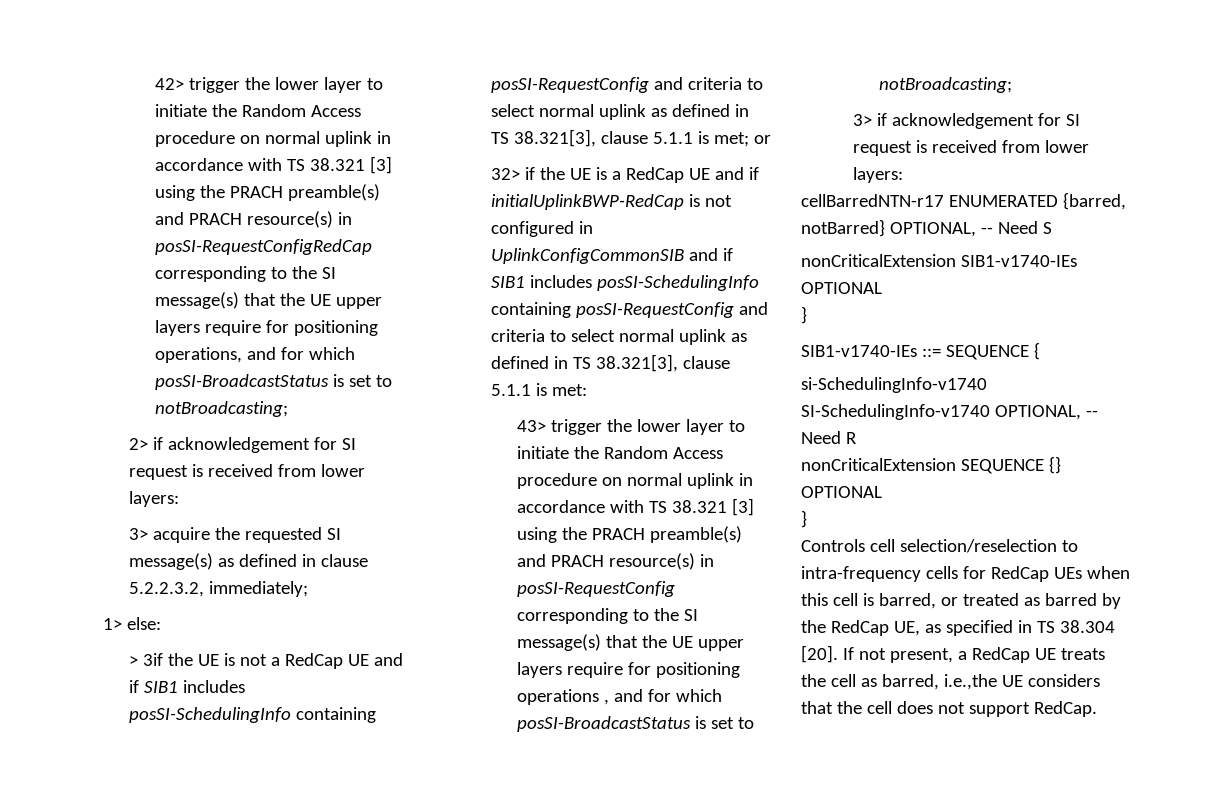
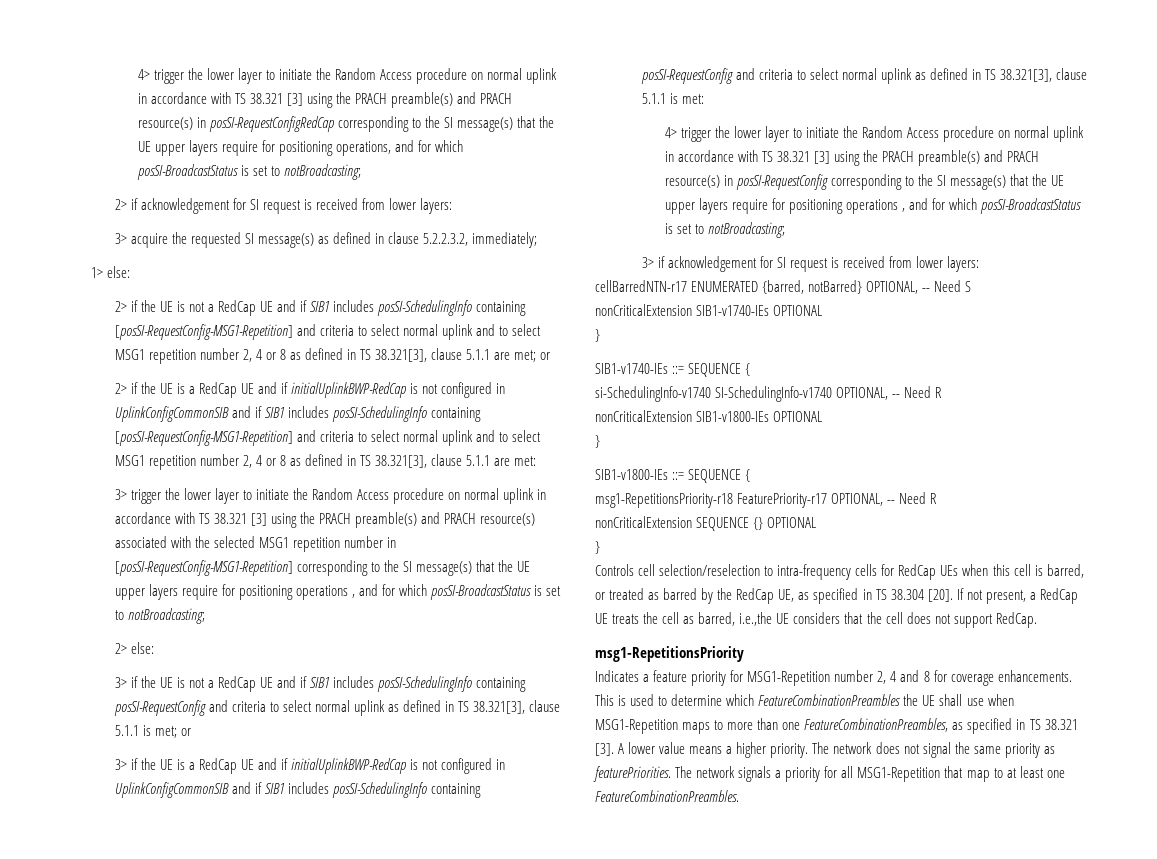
[154,78,184,90] 42> -> [137,69,150,80] 4>
[128,653,163,666] > 3if -> [114,300,527,316] [114,324,541,340] [114,348,551,364] [114,382,506,398] [114,406,481,422] [114,430,541,446] [114,454,537,470] [114,488,547,504] [114,512,536,528] [114,536,396,552] [114,560,530,576] [114,584,562,600] [114,608,205,624] [114,642,154,654] [114,676,138,688] 2> if the UE is not a RedCap UE and if SIB1 includes posSI-SchedulingInfo containing [posSI-RequestConfig-MSG1-Repetition] and criteria to select normal uplink and to select MSG1 repetition number 2, 4 or 8 as defined in TS 38.321[3], clause 5.1.1 are met; or // 2> if the UE is a RedCap UE and if initialUplinkBWP-RedCap is not configured in UplinkConfigCommonSIB and if SIB1 includes posSI-SchedulingInfo containing [posSI-RequestConfig-MSG1-Repetition] and criteria to select normal uplink and to select MSG1 repetition number 2, 4 or 8 as defined in TS 38.321[3], clause 5.1.1 are met: // 3> trigger the lower layer to initiate the Random Access procedure on normal uplink in accordance with TS 38.321 [3] using the PRACH preamble(s) and PRACH resource(s) associated with the selected MSG1 repetition number in [posSI-RequestConfig-MSG1-Repetition] corresponding to the SI message(s) that the UE upper layers require for positioning operations , and for which posSI-BroadcastStatus is set to notBroadcasting; // 2> else: // 3> if
[490,168,520,180] 32> -> [114,759,127,770] 3>
[516,420,546,432] 43> -> [664,127,677,138] 4>
(857, 438) none -> [595,410,823,422] [595,435,600,448] [595,469,751,483] [595,492,938,508] // nonCriticalExtension SIB1-v1800-IEs OPTIONAL // } // SIB1-v1800-IEs ::= SEQUENCE { // msg1-RepetitionsPriority-r18 FeaturePriority-r17 OPTIONAL, -- Need R
(1097, 709) none -> [595,646,744,662] [595,670,1072,686] [595,694,1014,706] [595,718,1078,734] [595,742,1055,758] [593,766,1065,782] [595,790,739,802] // msg1-RepetitionsPriority // Indicates a feature priority for MSG1-Repetition number 2, 4 and 8 for coverage enhancements. This is used to determine which FeatureCombinationPreambles the UE shall use when MSG1-Repetition maps to more than one FeatureCombinationPreambles, as specified in TS 38.321 [3]. A lower value means a higher priority. The network does not signal the same priority as featurePriorities. The network signals a priority for all MSG1-Repetition that map to at least one FeatureCombinationPreambles.

